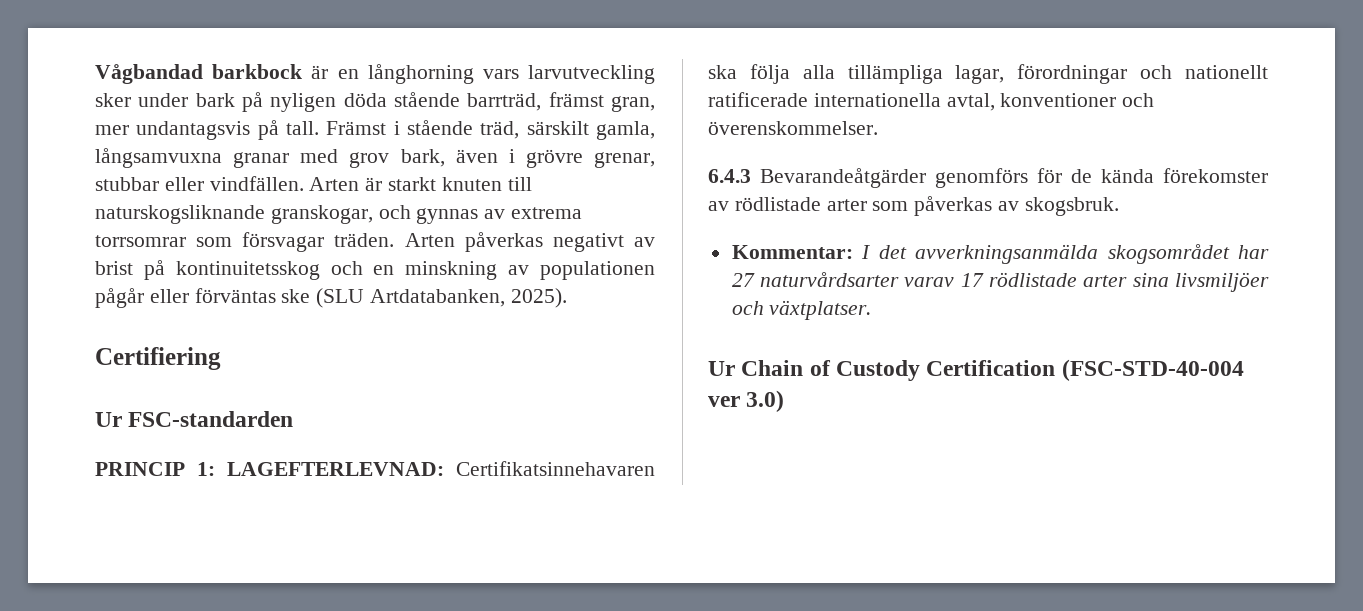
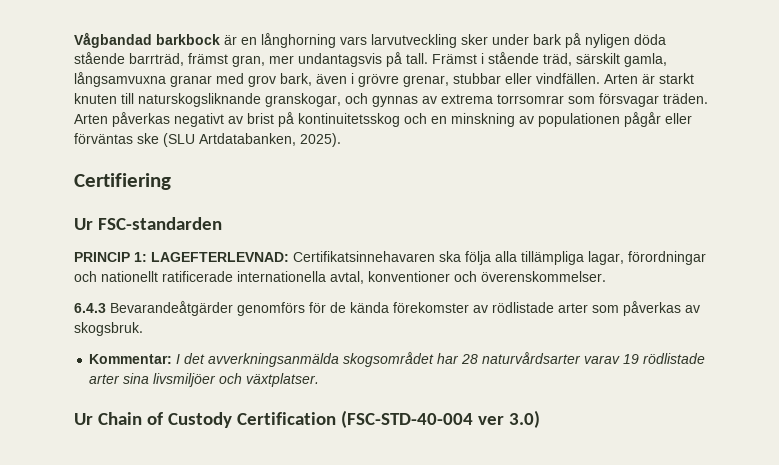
[731,273,755,287] 27 -> [461,354,479,364] 28
[960,273,984,287] 17 -> [623,354,640,364] 19

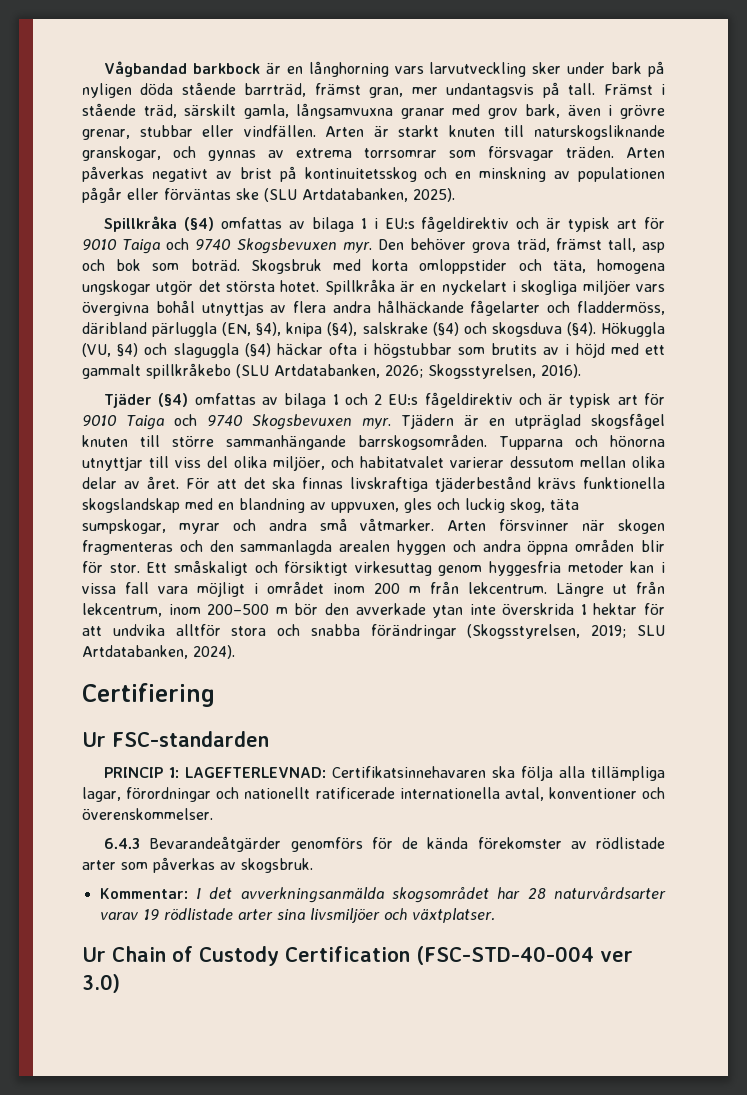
(341, 140) none -> [104,216,665,232] [82,238,665,254] [82,259,665,274] [82,279,665,295] [82,300,665,316] [82,322,665,337] [82,343,665,358] [82,363,581,379] [104,392,665,408] [82,413,665,430] [82,434,665,450] [82,456,665,471] [82,476,666,492] [82,498,579,513] [82,518,666,534] [82,539,665,555] [82,560,665,576] [82,581,665,597] [82,603,665,618] [82,624,665,639] [82,645,235,659] // Spillkråka (§4) omfattas av bilaga 1 i EU:s fågeldirektiv och är typisk art för 9010 Taiga och 9740 Skogsbevuxen myr. Den behöver grova träd, främst tall, asp och bok som boträd. Skogsbruk med korta omloppstider och täta, homogena ungskogar utgör det största hotet. Spillkråka är en nyckelart i skogliga miljöer vars övergivna bohål utnyttjas av flera andra hålhäckande fågelarter och fladdermöss, däribland pärluggla (EN, §4), knipa (§4), salskrake (§4) och skogsduva (§4). Hökuggla (VU, §4) och slaguggla (§4) häckar ofta i högstubbar som brutits av i höjd med ett gammalt spillkråkebo (SLU Artdatabanken, 2026; Skogsstyrelsen, 2016). // Tjäder (§4) omfattas av bilaga 1 och 2 EU:s fågeldirektiv och är typisk art för 9010 Taiga och 9740 Skogsbevuxen myr. Tjädern är en utpräglad skogsfågel knuten till större sammanhängande barrskogsområden. Tupparna och hönorna utnyttjar till viss del olika miljöer, och habitatvalet varierar dessutom mellan olika delar av året. För att det ska finnas livskraftiga tjäderbestånd krävs funktionella skogslandskap med en blandning av uppvuxen, gles och luckig skog, täta sumpskogar, myrar och andra små våtmarker. Arten försvinner när skogen fragmenteras och den sammanlagda arealen hyggen och andra öppna områden blir för stor. Ett småskaligt och försiktigt virkesuttag genom hyggesfria metoder kan i vissa fall vara möjligt i området inom 200 m från lekcentrum. Längre ut från lekcentrum, inom 200–500 m bör den avverkade ytan inte överskrida 1 hektar för att undvika alltför stora och snabba förändringar (Skogsstyrelsen, 2019; SLU Artdatabanken, 2024).

